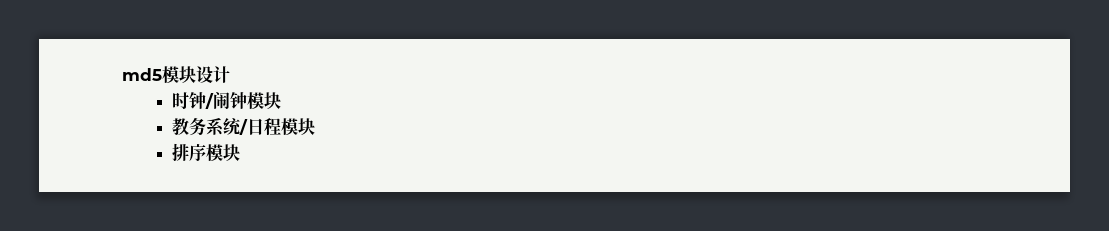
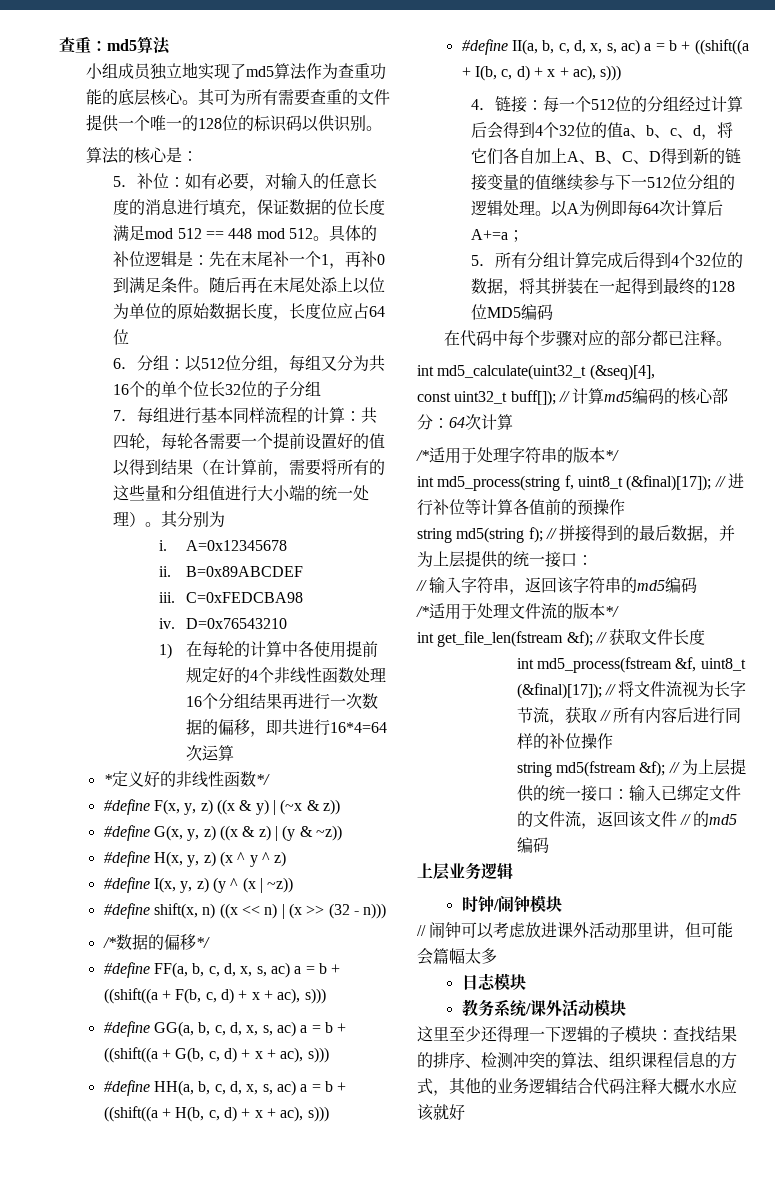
[122,66,230,83] [172,92,248,109] md5模块设计 // 时钟/闹钟 -> [59,36,171,55] [86,62,387,80] [86,88,391,106] [86,114,383,132] [86,147,199,164] [113,173,378,191] [113,199,386,217] [113,225,378,242] [113,251,386,269] [113,277,386,294] [113,303,386,321] [113,329,130,345] [113,355,386,373] [113,381,322,397] [113,407,378,424] [113,432,386,451] [113,459,386,477] [113,485,370,502] [113,511,226,528] [158,540,287,551] [158,566,303,577] [158,592,303,603] [158,618,287,629] [158,640,378,659] [185,667,386,683] [185,693,378,710] [185,719,387,737] [185,745,234,761] [103,771,270,787] [103,799,341,815] [103,825,343,841] [103,851,287,867] [103,877,294,893] [103,903,387,919] [102,934,210,950] [103,962,341,978] [103,988,326,1004] [103,1021,347,1037] [103,1047,329,1063] [103,1080,347,1096] [103,1106,329,1122] [461,39,749,55] [461,65,622,81] [471,96,744,113] [471,122,734,140] [471,148,742,165] [471,174,736,191] [471,200,724,217] [471,229,525,242] [471,252,744,268] [471,278,736,296] [471,304,554,320] [444,330,733,347] [417,364,655,380] [417,388,729,406] [417,414,513,430] [416,447,619,464] [417,473,744,491] [417,499,625,516] [417,525,736,543] [417,550,593,568] [416,577,698,595] [416,603,619,620] [417,628,706,647] [516,657,746,673] [516,681,747,699] [516,706,742,725] [516,733,613,749] [516,758,746,777] [516,785,741,802] [516,811,738,829] [516,837,549,853] [417,862,513,880] [461,895,562,913] [417,922,734,940] [417,948,497,965] [461,973,496,990] 查重：md5算法 // 小组成员独立地实现了md5算法作为查重功能的底层核心。其可为所有需要查重的文件提供一个唯一的128位的标识码以供识别。 // 算法的核心是： // 5．补位：如有必要，对输入的任意长度的消息进行填充，保证数据的位长度满足mod 512 == 448 mod 512。具体的补位逻辑是：先在末尾补一个1，再补0到满足条件。随后再在末尾处添上以位为单位的原始数据长度，长度位应占64位 // 6．分组：以512位分组，每组又分为共16个的单个位长32位的子分组 // 7．每组进行基本同样流程的计算：共四轮，每轮各需要一个提前设置好的值以得到结果（在计算前，需要将所有的这些量和分组值进行大小端的统一处理）。其分别为 // i. A=0x12345678 // ii. B=0x89ABCDEF // iii. C=0xFEDCBA98 // iv. D=0x76543210 // 1)在每轮的计算中各使用提前规定好的4个非线性函数处理16个分组结果再进行一次数据的偏移，即共进行16*4=64次运算 // *定义好的非线性函数*/ // #define F(x, y, z) ((x & y) | (~x & z)) // #define G(x, y, z) ((x & z) | (y & ~z)) // #define H(x, y, z) (x ^ y ^ z) // #define I(x, y, z) (y ^ (x | ~z)) // #define shift(x, n) ((x << n) | (x >> (32 - n))) // /*数据的偏移*/ // #define FF(a, b, c, d, x, s, ac) a = b + ((shift((a + F(b, c, d) + x + ac), s))) // #define GG(a, b, c, d, x, s, ac) a = b + ((shift((a + G(b, c, d) + x + ac), s))) // #define HH(a, b, c, d, x, s, ac) a = b + ((shift((a + H(b, c, d) + x + ac), s))) // #define II(a, b, c, d, x, s, ac) a = b + ((shift((a + I(b, c, d) + x + ac), s))) // 4．链接：每一个512位的分组经过计算后会得到4个32位的值a、b、c、d，将它们各自加上A、B、C、D得到新的链接变量的值继续参与下一512位分组的逻辑处理。以A为例即每64次计算后A+=a； // 5．所有分组计算完成后得到4个32位的数据，将其拼装在一起得到最终的128位MD5编码 // 在代码中每个步骤对应的部分都已注释。 // int md5_calculate(uint32_t (&seq)[4], // const uint32_t buff[]); // 计算md5编码的核心部分：64次计算 // /*适用于处理字符串的版本*/ // int md5_process(string f, uint8_t (&final)[17]); // 进行补位等计算各值前的预操作 // string md5(string f); // 拼接得到的最后数据，并为上层提供的统一接口： // // 输入字符串，返回该字符串的md5编码 // /*适用于处理文件流的版本*/ // int get_file_len(fstream &f); // 获取文件长度 // int md5_process(fstream &f, uint8_t (&final)[17]); // 将文件流视为长字节流，获取 // 所有内容后进行同样的补位操作 // string md5(fstream &f); // 为上层提供的统一接口：输入已绑定文件的文件流，返回该文件 // 的md5编码 // 上层业务逻辑 // 时钟/闹钟模块 // // 闹钟可以考虑放进课外活动那里讲，但可能会篇幅太多 // 日志
[247,118,316,136] [172,143,241,161] 日程模块 // 排序模块 -> [529,999,626,1017] [417,1025,737,1043] [417,1052,737,1069] [417,1078,737,1096] [417,1104,465,1121] 课外活动模块 // 这里至少还得理一下逻辑的子模块：查找结果的排序、检测冲突的算法、组织课程信息的方式，其他的业务逻辑结合代码注释大概水水应该就好

